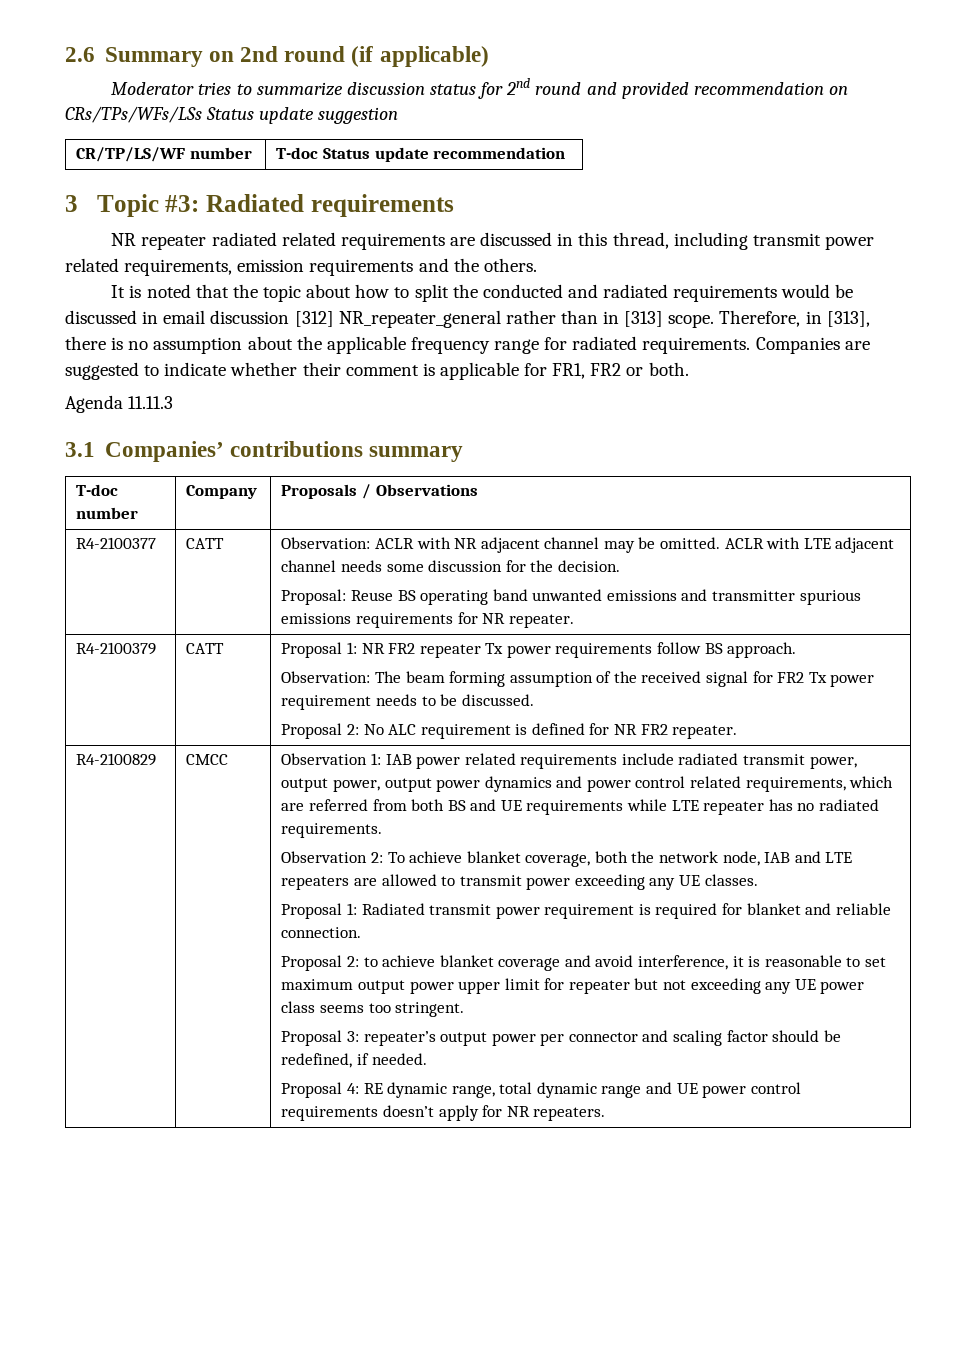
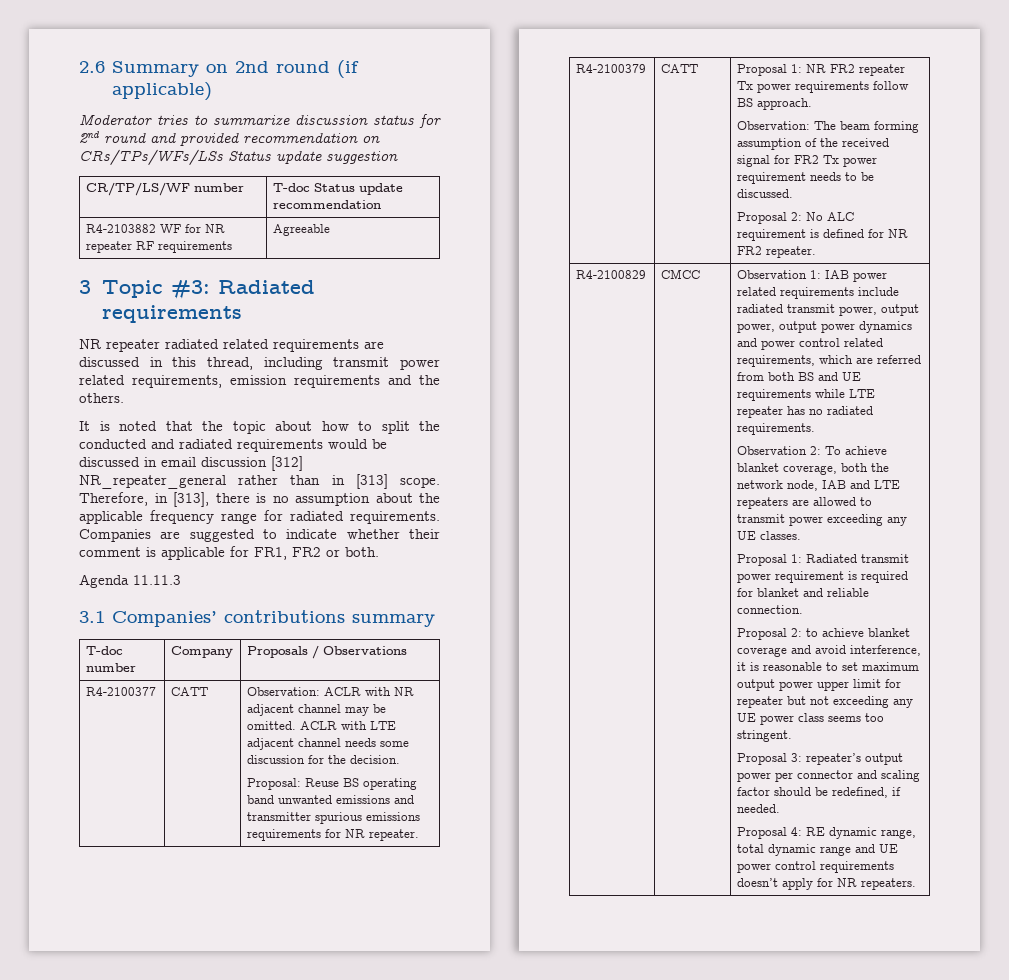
(566, 153) none -> [85,224,225,233] [85,241,232,253] [272,224,330,236] // R4-2103882 WF for NR repeater RF requirements | Agreeable

